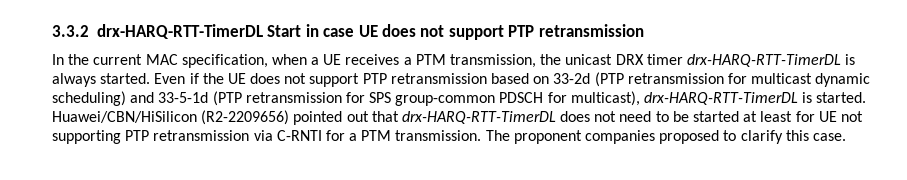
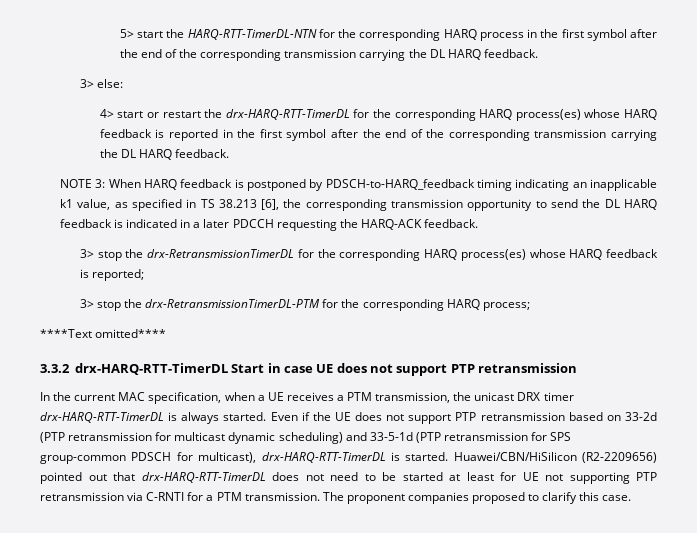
(52, 31) none -> [119,29,658,41] [119,49,538,61] [79,79,124,88] [99,109,658,121] [99,129,658,141] [99,149,230,160] [59,179,657,191] [59,199,658,211] [59,219,479,231] [79,249,658,261] [79,269,145,281] [79,299,530,311] [40,329,167,338] 5> start the HARQ-RTT-TimerDL-NTN for the corresponding HARQ process in the first symbol after the end of the corresponding transmission carrying the DL HARQ feedback. // 3> else: // 4> start or restart the drx-HARQ-RTT-TimerDL for the corresponding HARQ process(es) whose HARQ feedback is reported in the first symbol after the end of the corresponding transmission carrying the DL HARQ feedback. // NOTE 3: When HARQ feedback is postponed by PDSCH-to-HARQ_feedback timing indicating an inapplicable k1 value, as specified in TS 38.213 [6], the corresponding transmission opportunity to send the DL HARQ feedback is indicated in a later PDCCH requesting the HARQ-ACK feedback. // 3> stop the drx-RetransmissionTimerDL for the corresponding HARQ process(es) whose HARQ feedback is reported; // 3> stop the drx-RetransmissionTimerDL-PTM for the corresponding HARQ process; // ****Text omitted**** //

